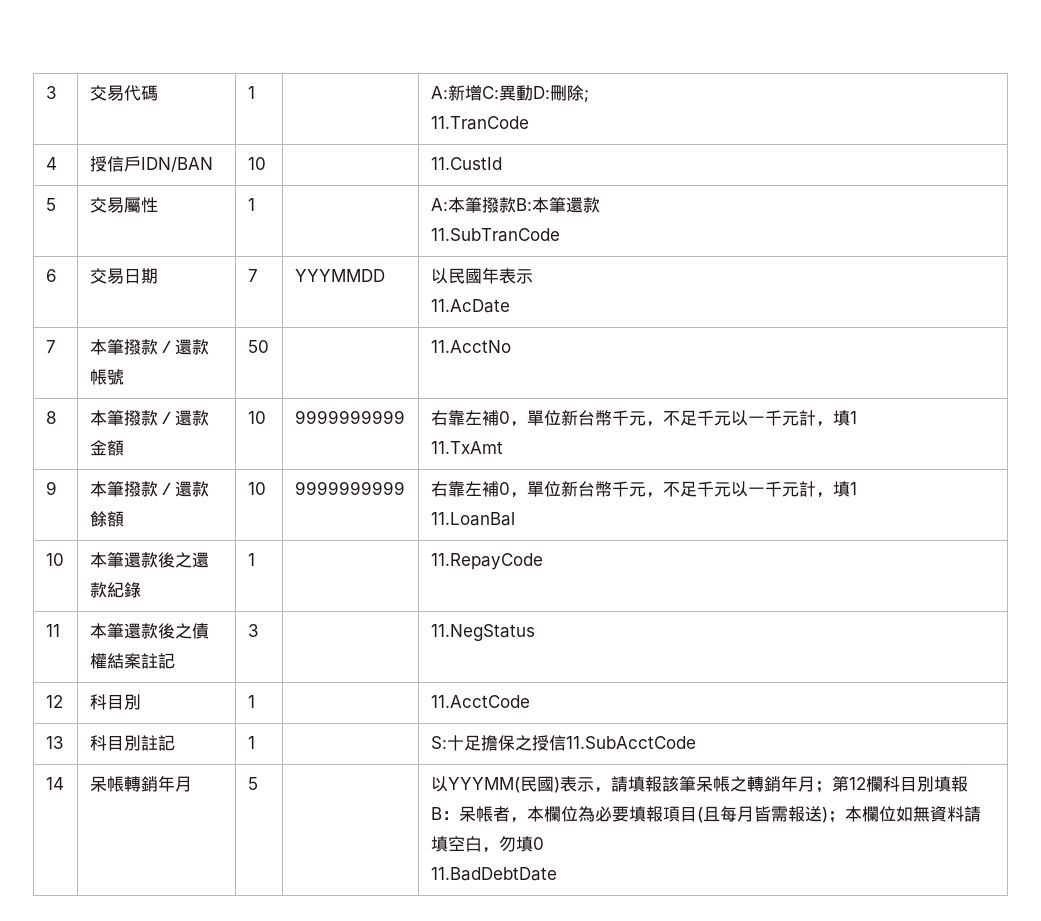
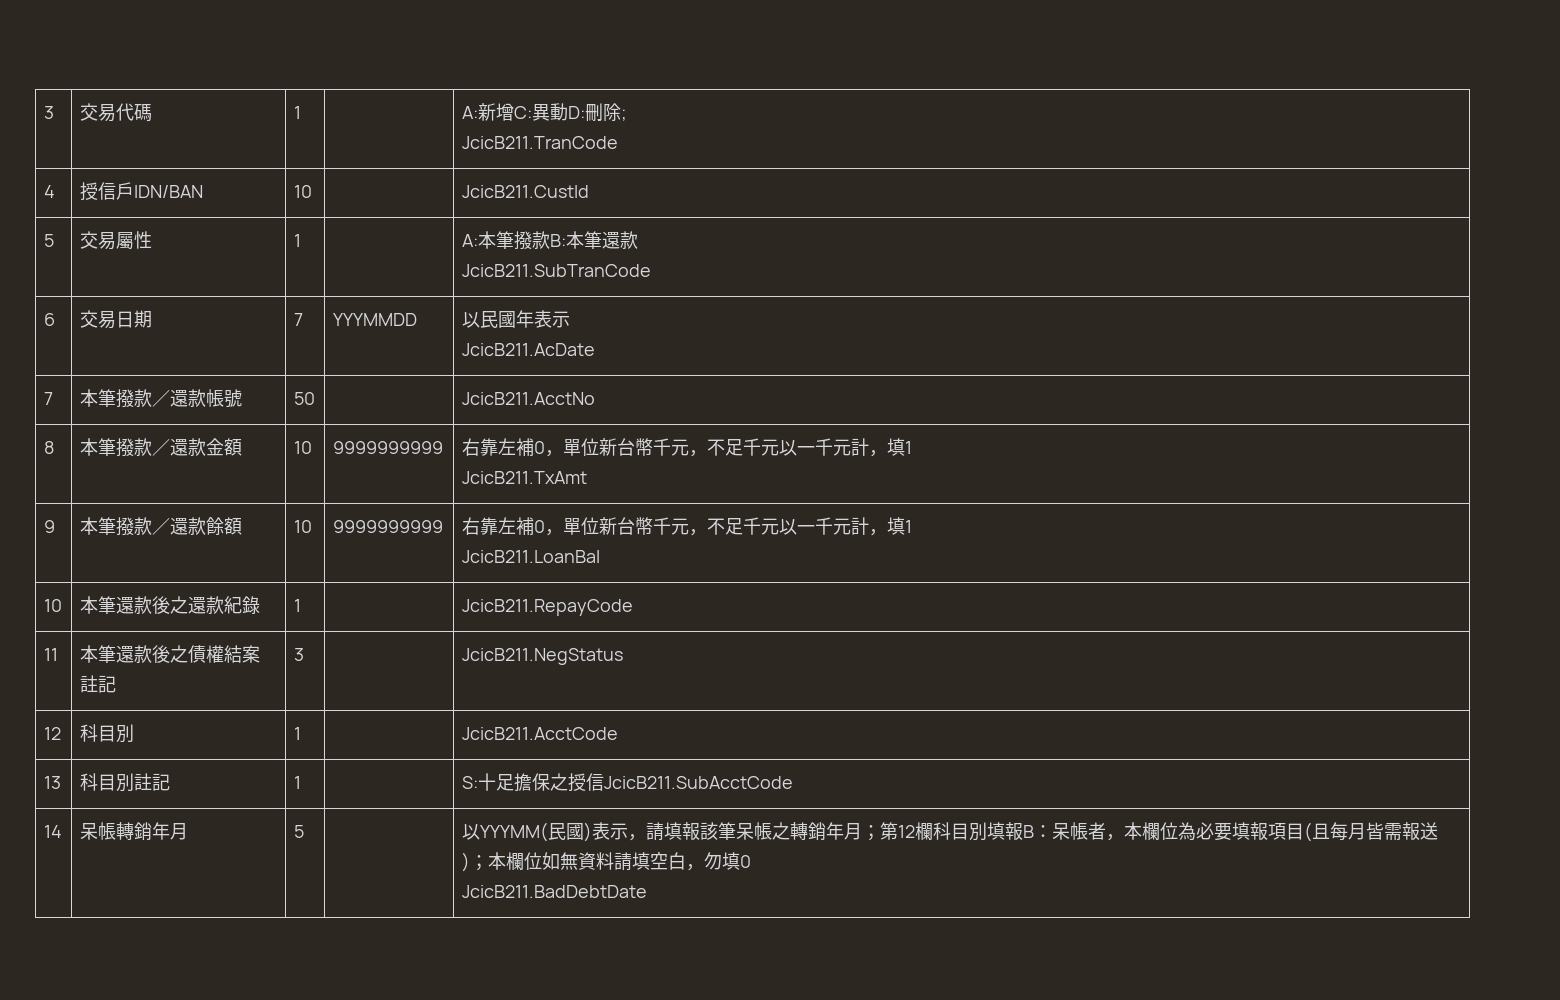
[430,116,529,130] 11.TranCode -> [461,136,618,149] JcicB211.TranCode
[430,157,502,170] 11.CustId -> [461,185,589,198] JcicB211.CustId
[430,228,560,242] 11.SubTranCode -> [461,264,651,277] JcicB211.SubTranCode
[430,299,510,313] 11.AcDate -> [461,343,595,356] JcicB211.AcDate
[430,340,511,353] 11.AcctNo -> [461,392,595,405] JcicB211.AcctNo
[430,441,503,454] 11.TxAmt -> [461,471,587,484] JcicB211.TxAmt
[430,512,515,526] 11.LoanBal -> [461,550,600,563] JcicB211.LoanBal
[430,553,543,570] 11.RepayCode -> [461,599,633,616] JcicB211.RepayCode
[430,624,535,641] 11.NegStatus -> [461,648,623,665] JcicB211.NegStatus
[430,695,530,708] 11.AcctCode -> [461,727,618,740] JcicB211.AcctCode
[565,736,696,749] 11.SubAcctCode -> [603,776,793,789] JcicB211.SubAcctCode
[430,867,557,881] 11.BadDebtDate -> [461,885,647,898] JcicB211.BadDebtDate

